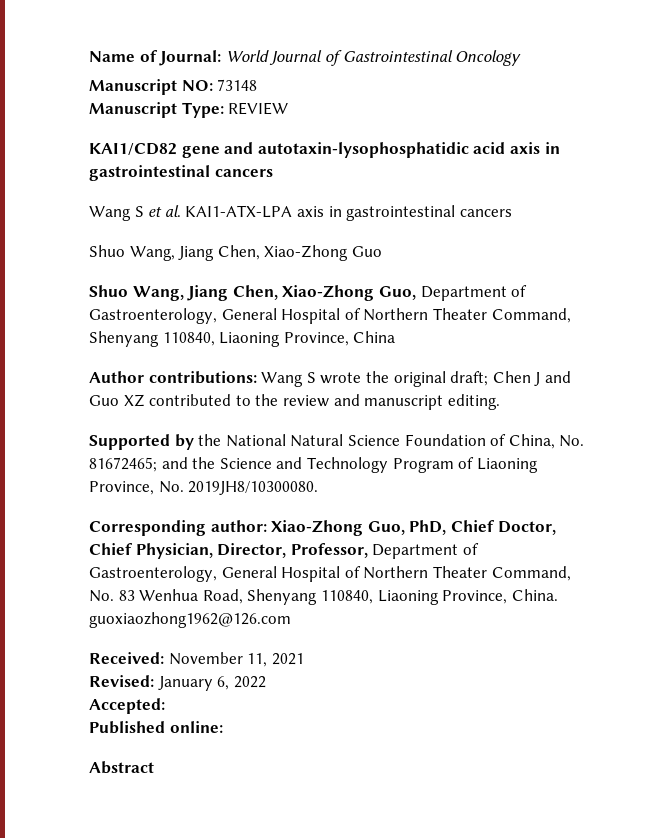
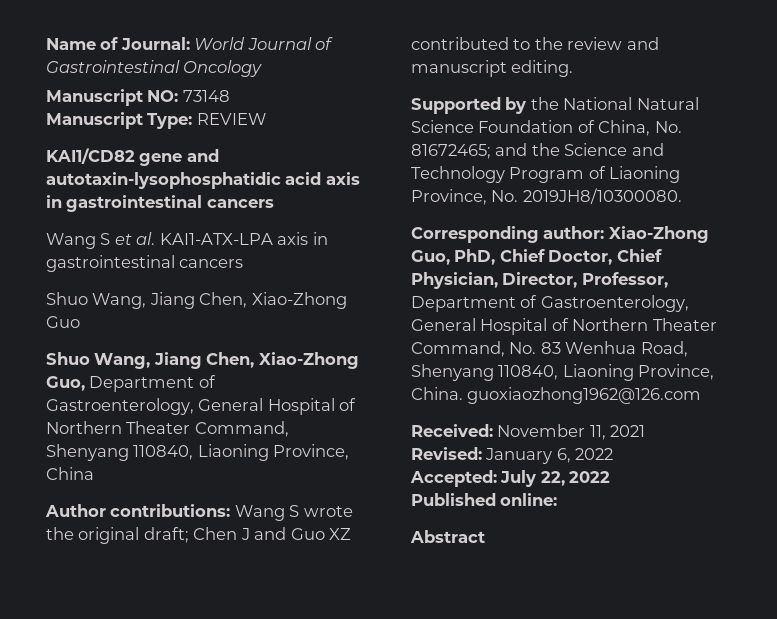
(165, 706) none -> [500,470,611,487] July 22, 2022

